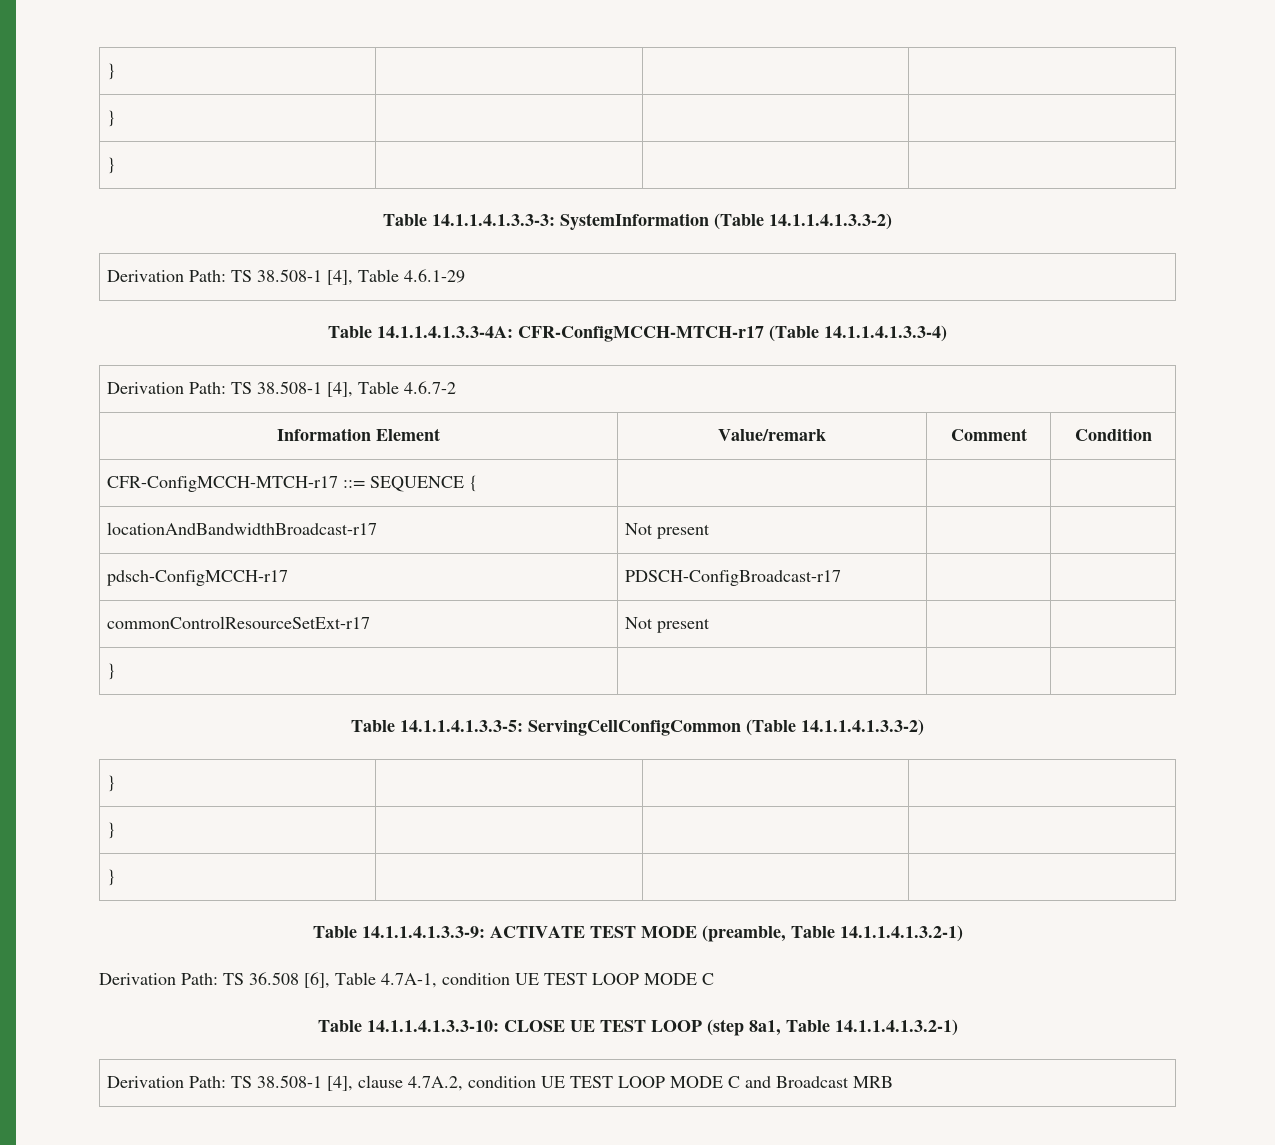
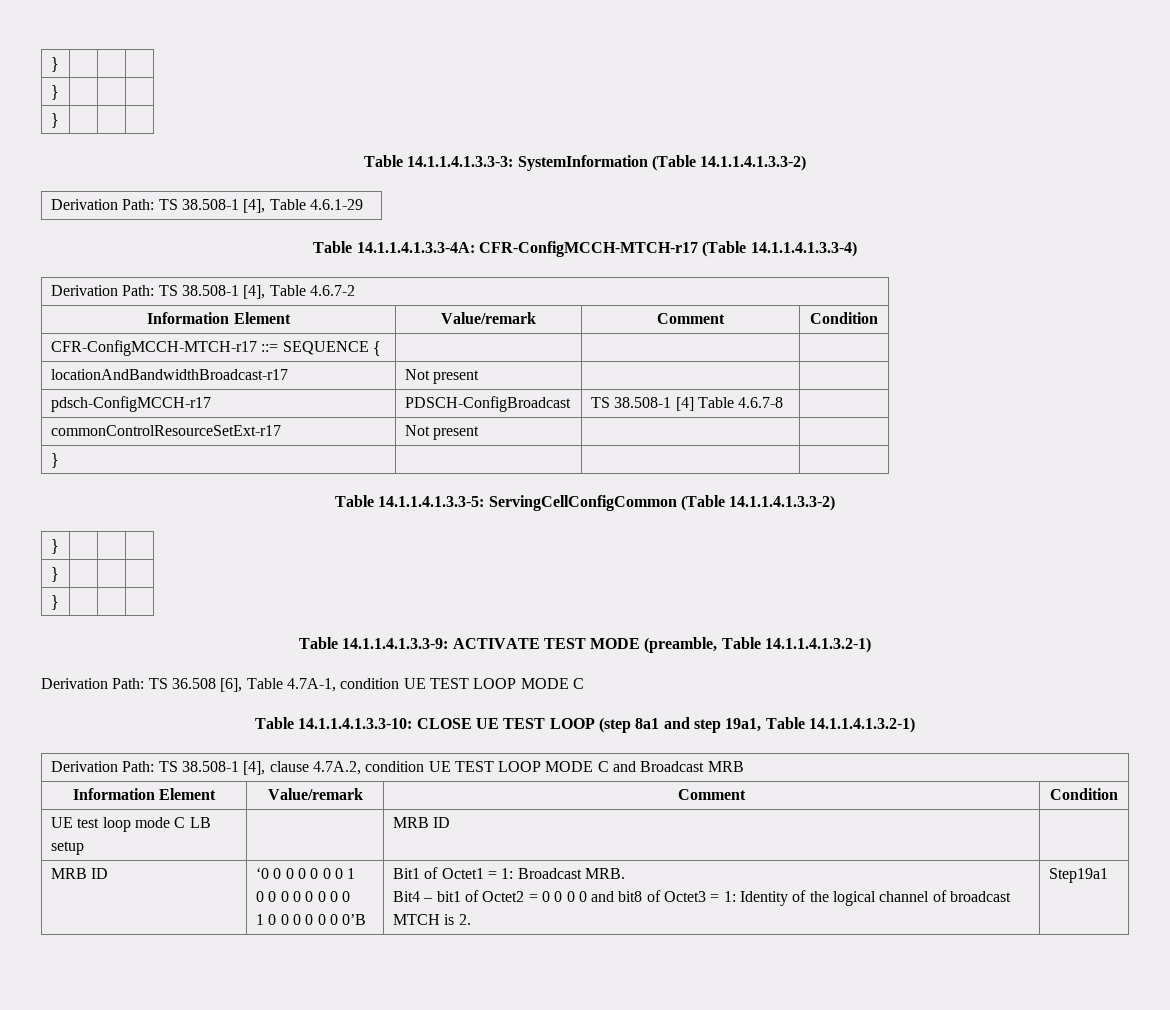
[625,570,842,586] PDSCH-ConfigBroadcast-r17 | -> [404,396,571,412] [590,397,784,411] PDSCH-ConfigBroadcast | TS 38.508-1 [4] Table 4.6.7-8
[748,1020,781,1036] 8a1, -> [635,717,762,733] 8a1 and step 19a1,
(894, 1082) none -> [72,788,217,800] [267,788,363,800] [678,789,746,800] [1050,788,1118,800] [50,817,211,832] [50,841,84,855] [392,817,451,828] [50,868,109,879] [255,867,356,879] [255,891,351,902] [255,914,367,925] [392,867,625,879] [392,890,1011,906] [392,914,471,925] [1048,868,1108,883] // Information Element | Value/remark | Comment | Condition // UE test loop mode C LB setup | | MRB ID | // MRB ID | ‘0 0 0 0 0 0 0 1 // 0 0 0 0 0 0 0 0 // 1 0 0 0 0 0 0 0’B | Bit1 of Octet1 = 1: Broadcast MRB. // Bit4 – bit1 of Octet2 = 0 0 0 0 and bit8 of Octet3 = 1: Identity of the logical channel of broadcast MTCH is 2. | Step19a1

